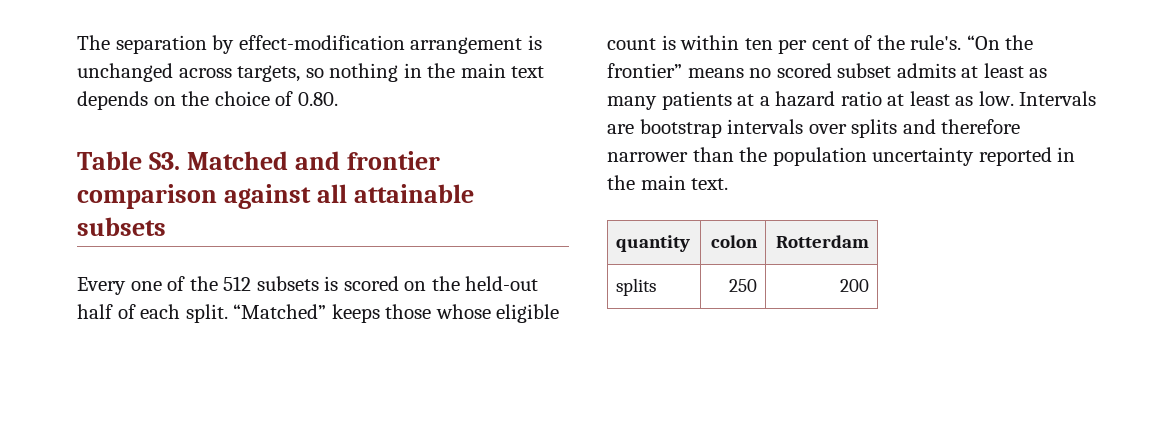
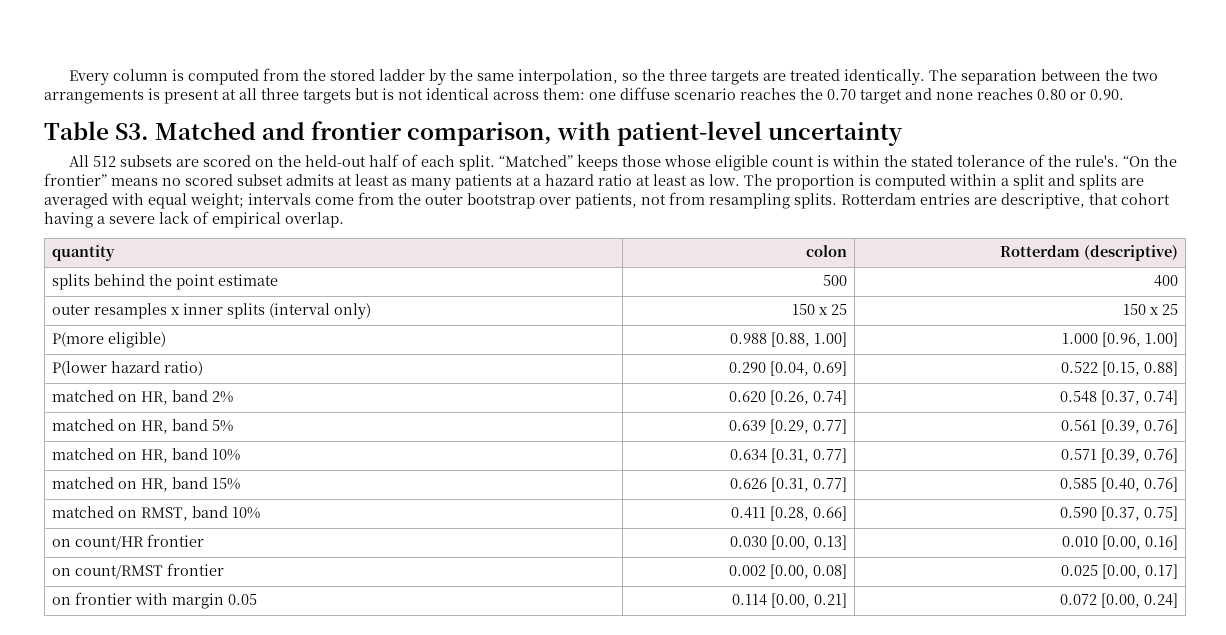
[77,35,542,54] [77,63,545,82] [77,91,338,110] The separation by effect-modification arrangement is unchanged across targets, so nothing in the main text depends on the choice of 0.80. -> [68,68,1158,85] [44,87,1124,104] Every column is computed from the stored ladder by the same interpolation, so the three targets are treated identically. The separation between the two arrangements is present at all three targets but is not identical across them: one diffuse scenario reaches the 0.70 target and none reaches 0.80 or 0.90.
[77,184,475,209] [77,217,166,236] [77,276,218,295] comparison against all attainable subsets // Every one of the -> [407,121,903,146] [68,155,89,167] comparison, with patient-level uncertainty // All
[324,276,339,291] is -> [175,159,199,167] are
[744,38,849,54] ten per cent -> [883,155,1025,167] the stated tolerance
[1019,91,1097,106] [607,119,1021,138] [607,147,1076,166] [607,175,729,190] Intervals are bootstrap intervals over splits and therefore narrower than the population uncertainty reported in the main text. -> [744,174,1144,190] [44,192,1170,209] [44,211,344,228] The proportion is computed within a split and splits are averaged with equal weight; intervals come from the outer bootstrap over patients, not from resampling splits. Rotterdam entries are descriptive, that cohort having a severe lack of empirical overlap.
[616,278,657,296] [728,279,757,292] [839,279,869,292] // splits | 250 | 200 -> [1084,245,1179,261] [51,274,278,290] [823,275,848,286] [1154,275,1179,287] [51,303,371,319] [792,304,848,315] [1123,304,1179,315] [51,332,166,348] [730,332,848,347] [1062,332,1179,347] [51,361,203,376] [729,361,848,376] [1061,361,1179,376] [51,390,233,405] [729,390,848,405] [1060,390,1179,405] [51,419,233,434] [729,419,848,434] [1061,419,1179,434] [51,448,240,463] [730,448,848,463] [1061,448,1179,463] [51,477,240,492] [730,477,848,492] [1060,477,1179,492] [51,506,260,521] [731,506,848,521] [1060,506,1179,521] [51,534,204,550] [730,535,848,550] [1062,535,1179,550] [51,563,224,579] [729,564,848,579] [1061,564,1179,579] [51,592,257,609] [732,593,848,608] [1060,593,1179,608] (descriptive) // splits behind the point estimate | 500 | 400 // outer resamples x inner splits (interval only) | 150 x 25 | 150 x 25 // P(more eligible) | 0.988 [0.88, 1.00] | 1.000 [0.96, 1.00] // P(lower hazard ratio) | 0.290 [0.04, 0.69] | 0.522 [0.15, 0.88] // matched on HR, band 2% | 0.620 [0.26, 0.74] | 0.548 [0.37, 0.74] // matched on HR, band 5% | 0.639 [0.29, 0.77] | 0.561 [0.39, 0.76] // matched on HR, band 10% | 0.634 [0.31, 0.77] | 0.571 [0.39, 0.76] // matched on HR, band 15% | 0.626 [0.31, 0.77] | 0.585 [0.40, 0.76] // matched on RMST, band 10% | 0.411 [0.28, 0.66] | 0.590 [0.37, 0.75] // on count/HR frontier | 0.030 [0.00, 0.13] | 0.010 [0.00, 0.16] // on count/RMST frontier | 0.002 [0.00, 0.08] | 0.025 [0.00, 0.17] // on frontier with margin 0.05 | 0.114 [0.00, 0.21] | 0.072 [0.00, 0.24]

